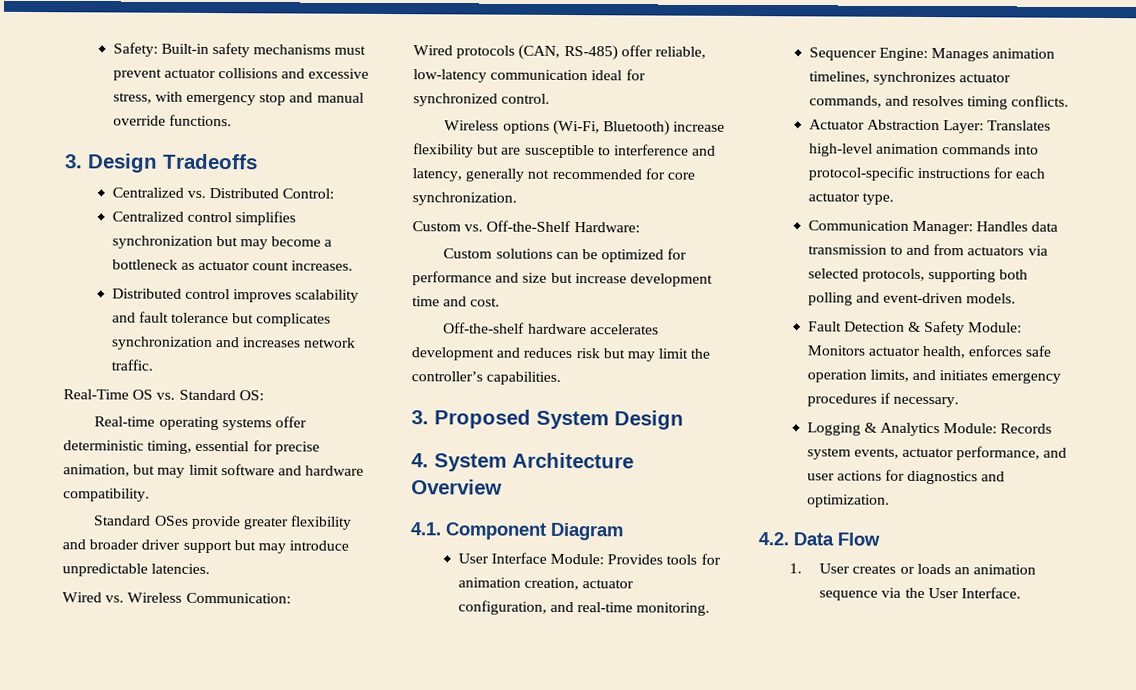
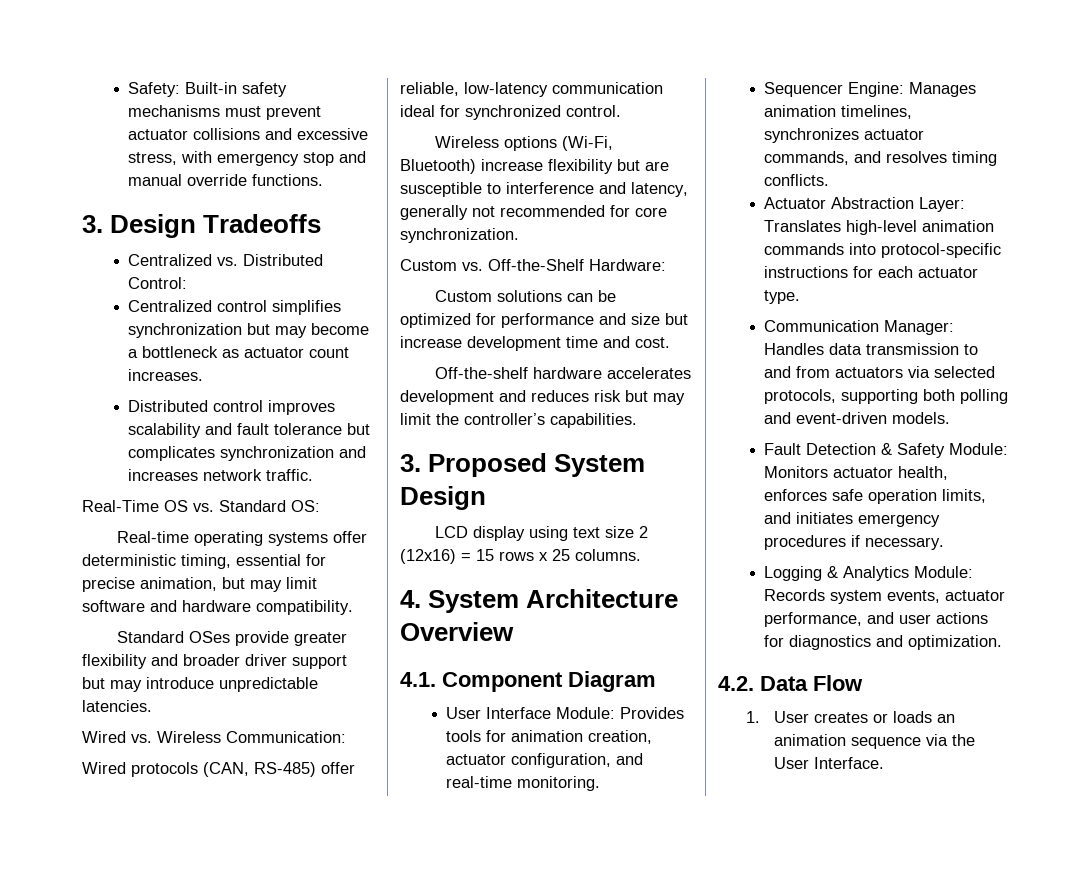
(684, 420) none -> [434,526,648,541] [400,549,641,564] // LCD display using text size 2 (12x16) = 15 rows x 25 columns.

